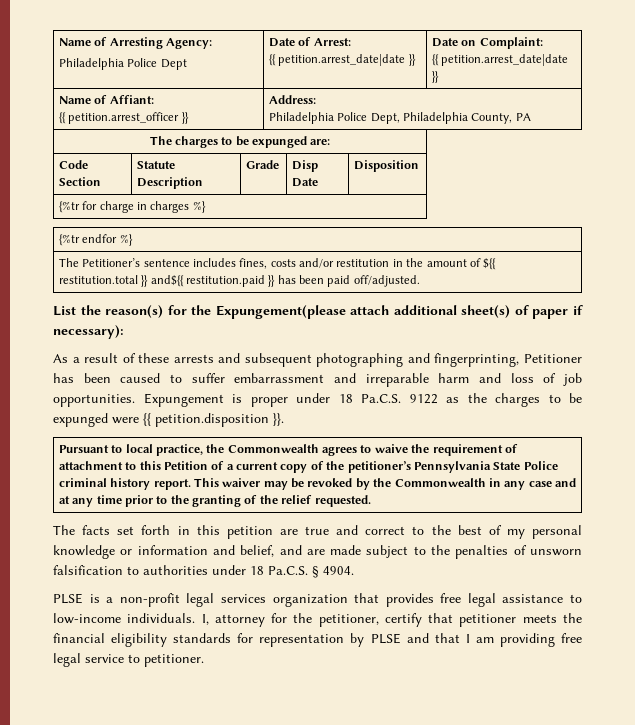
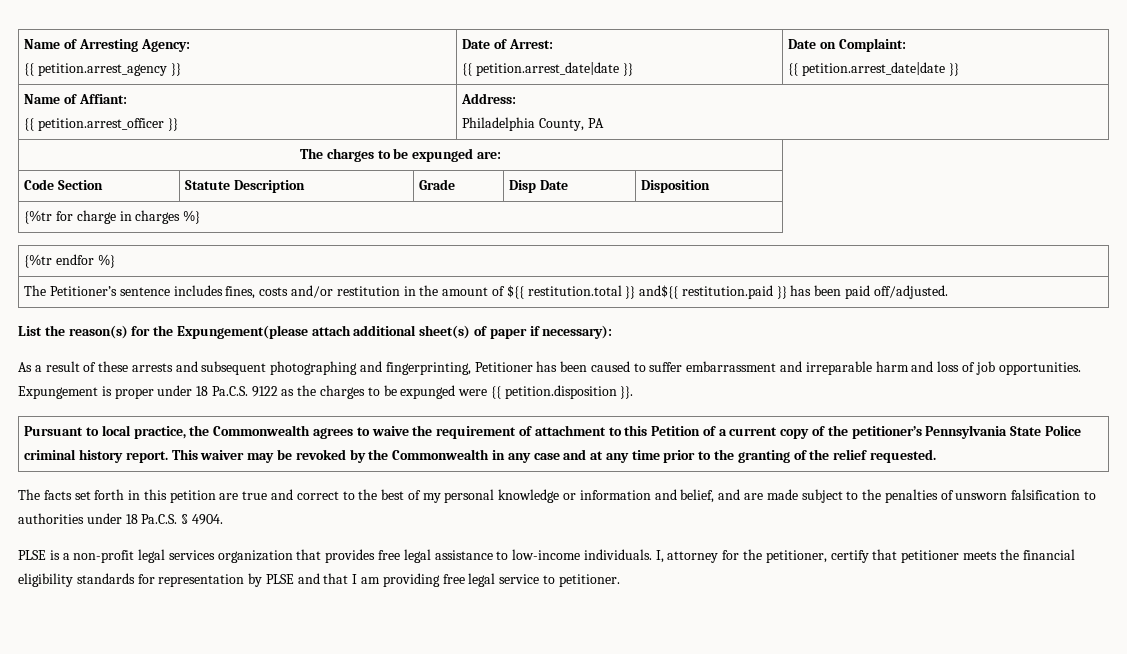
[58,58,187,70] Philadelphia Police Dept -> [24,63,181,76] {{ petition.arrest_agency }}
[337,112,468,124] Police Dept, Philadelphia -> (536, 124) none

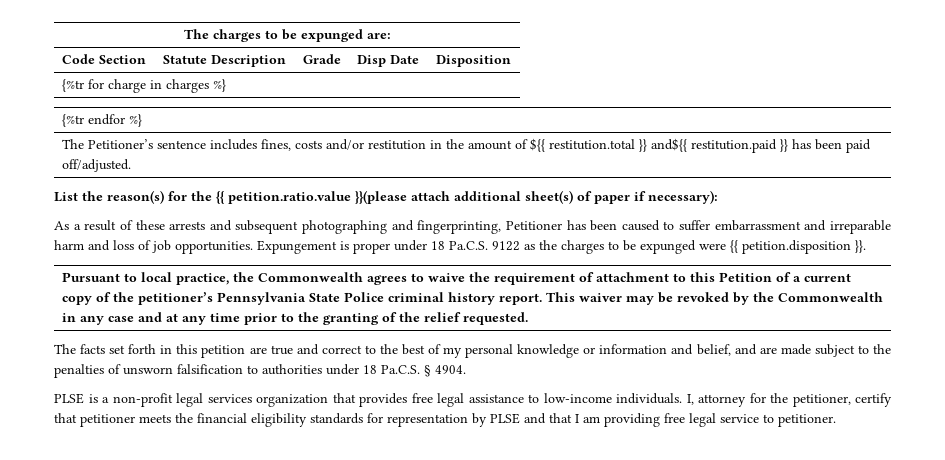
[24,39,190,52] [24,63,181,76] [462,39,553,49] [462,62,633,76] [788,38,906,52] [788,62,959,76] [24,94,127,104] [24,118,178,131] [461,93,517,104] [462,117,604,131] Name of Arresting Agency: // {{ petition.arrest_agency }} | Date of Arrest: // {{ petition.arrest_date|date }} | Date on Complaint: // {{ petition.arrest_date|date }} // Name of Affiant: // {{ petition.arrest_officer }} | Address: // Philadelphia County, PA // -> (183, 34) none
[176,325,308,339] Expungement(please -> [216,190,407,204] {{ petition.ratio.value }}(please

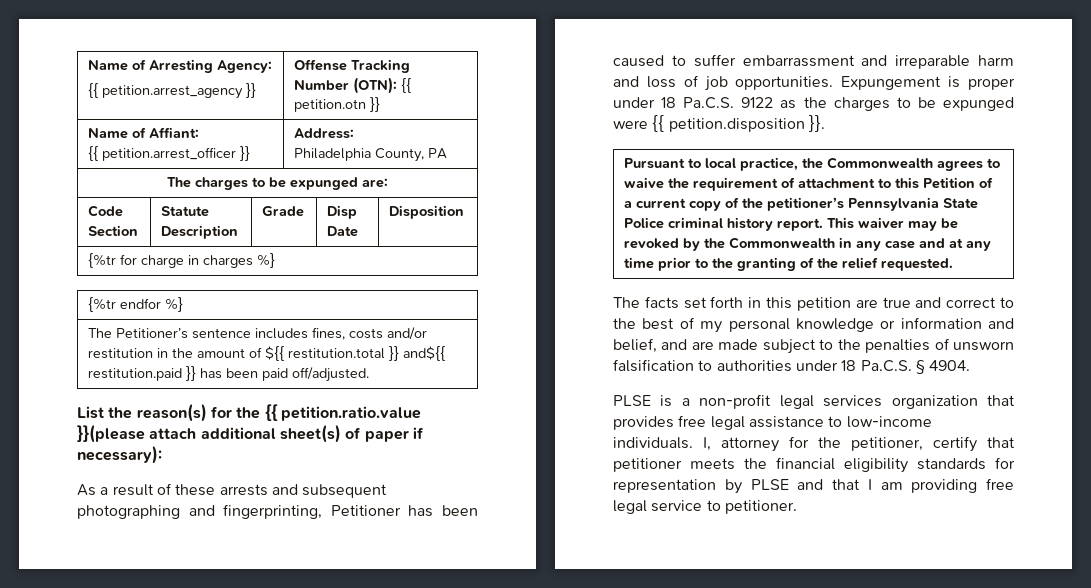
(183, 34) none -> [88,59,273,73] [88,83,257,99] [294,59,411,73] [294,77,413,94] [294,97,381,112] [88,127,200,139] [88,146,251,161] [294,128,355,139] [294,148,448,162] Name of Arresting Agency: // {{ petition.arrest_agency }} | Offense Tracking Number (OTN): {{ petition.otn }} // Name of Affiant: // {{ petition.arrest_officer }} | Address: // Philadelphia County, PA //

